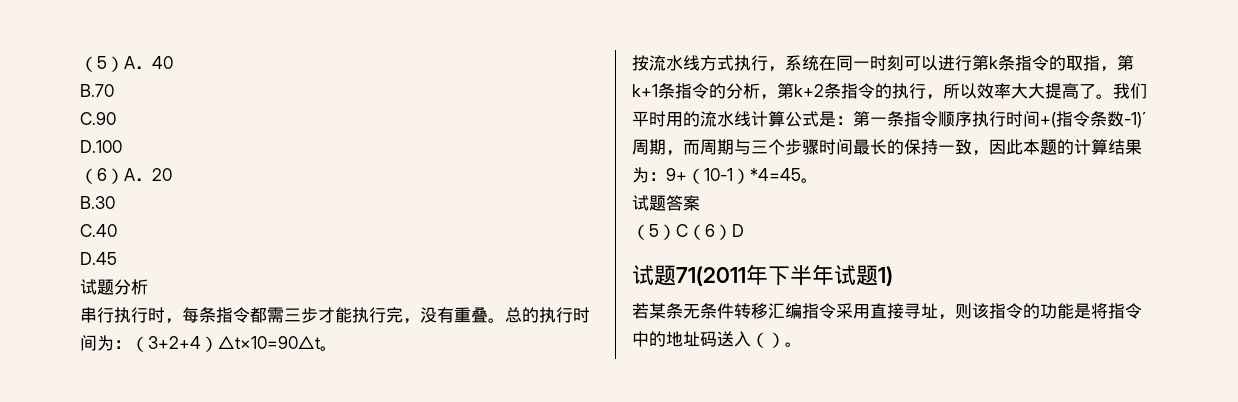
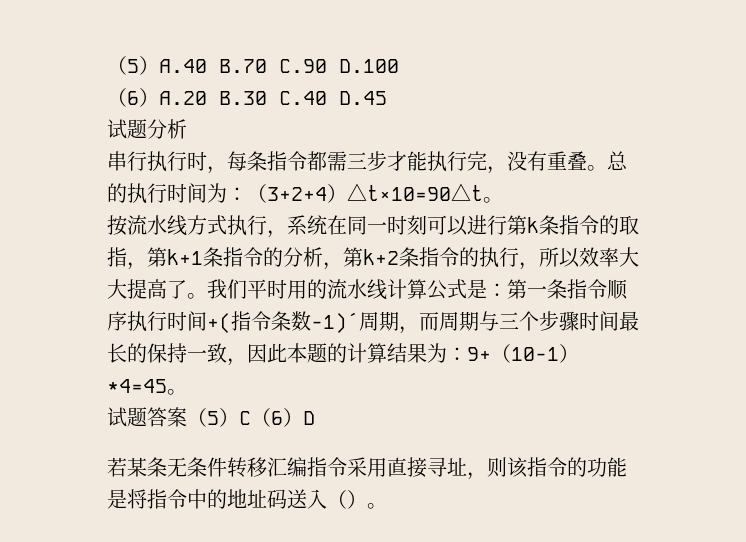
[80,56,173,72] （5）A．40 // -> [107,56,207,75] （5）A.40
(114, 90) // -> (267, 66) none
(116, 118) // -> (327, 66) none
[124,168,172,181] A．20 // -> [159,91,207,105] A.20
(115, 202) // -> (267, 98) none
(117, 230) // -> (327, 98) none
(700, 203) // -> (187, 417) none
[632,264,893,286] // 试题71(2011年下半年试题1) -> (315, 418) none

